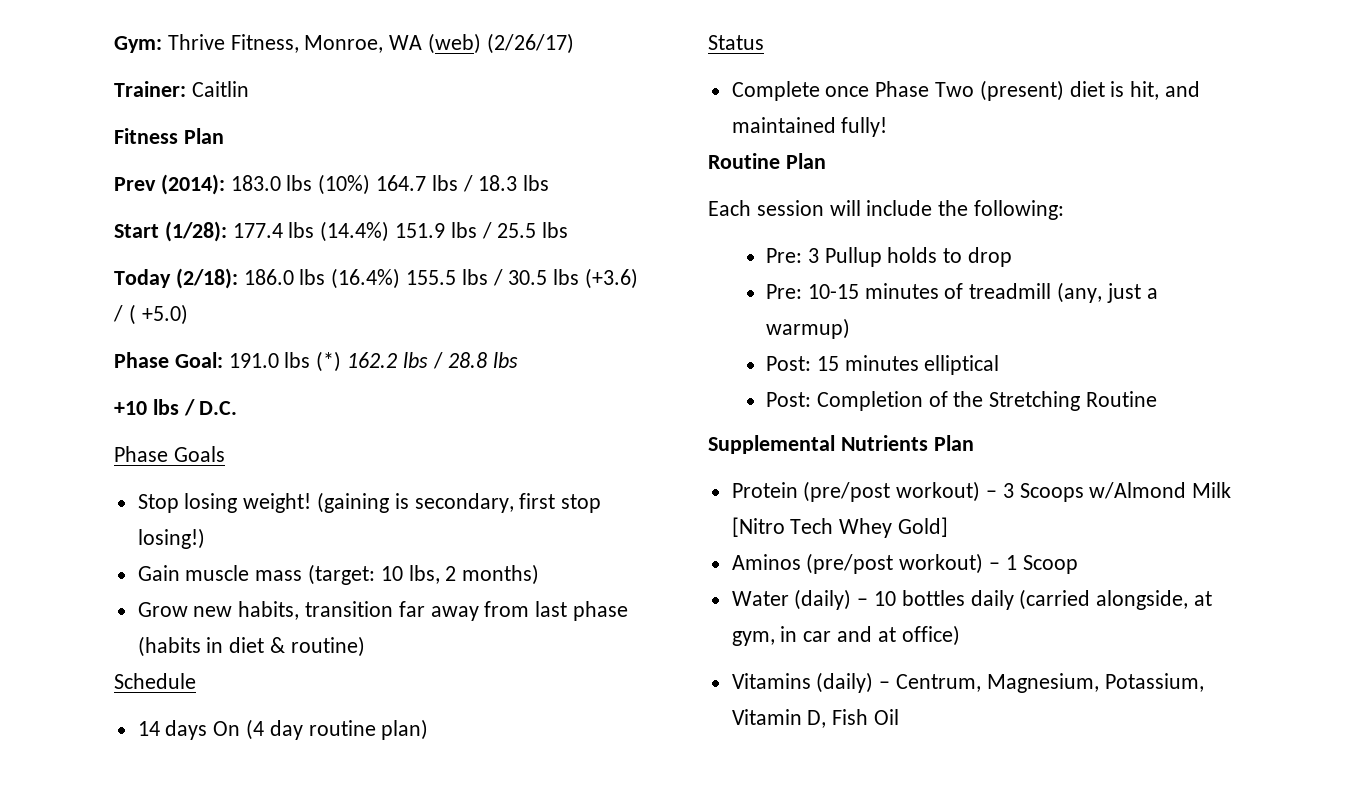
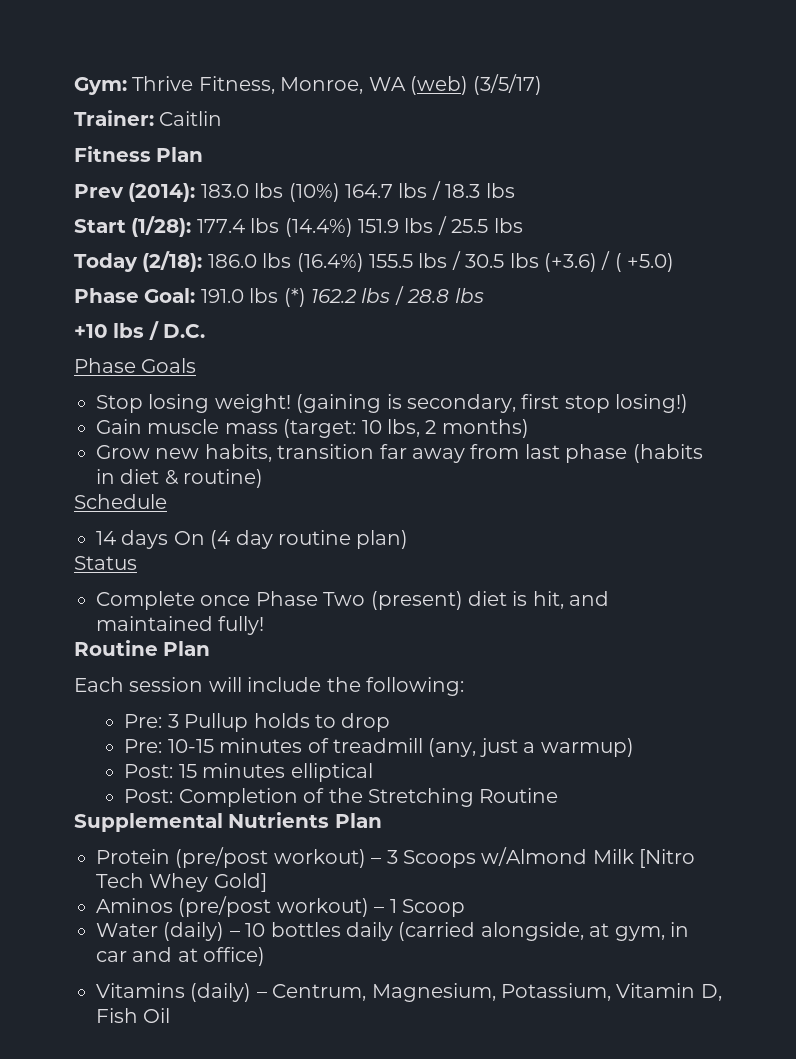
[486,33,574,54] (2/26/17) -> [473,74,543,95] (3/5/17)

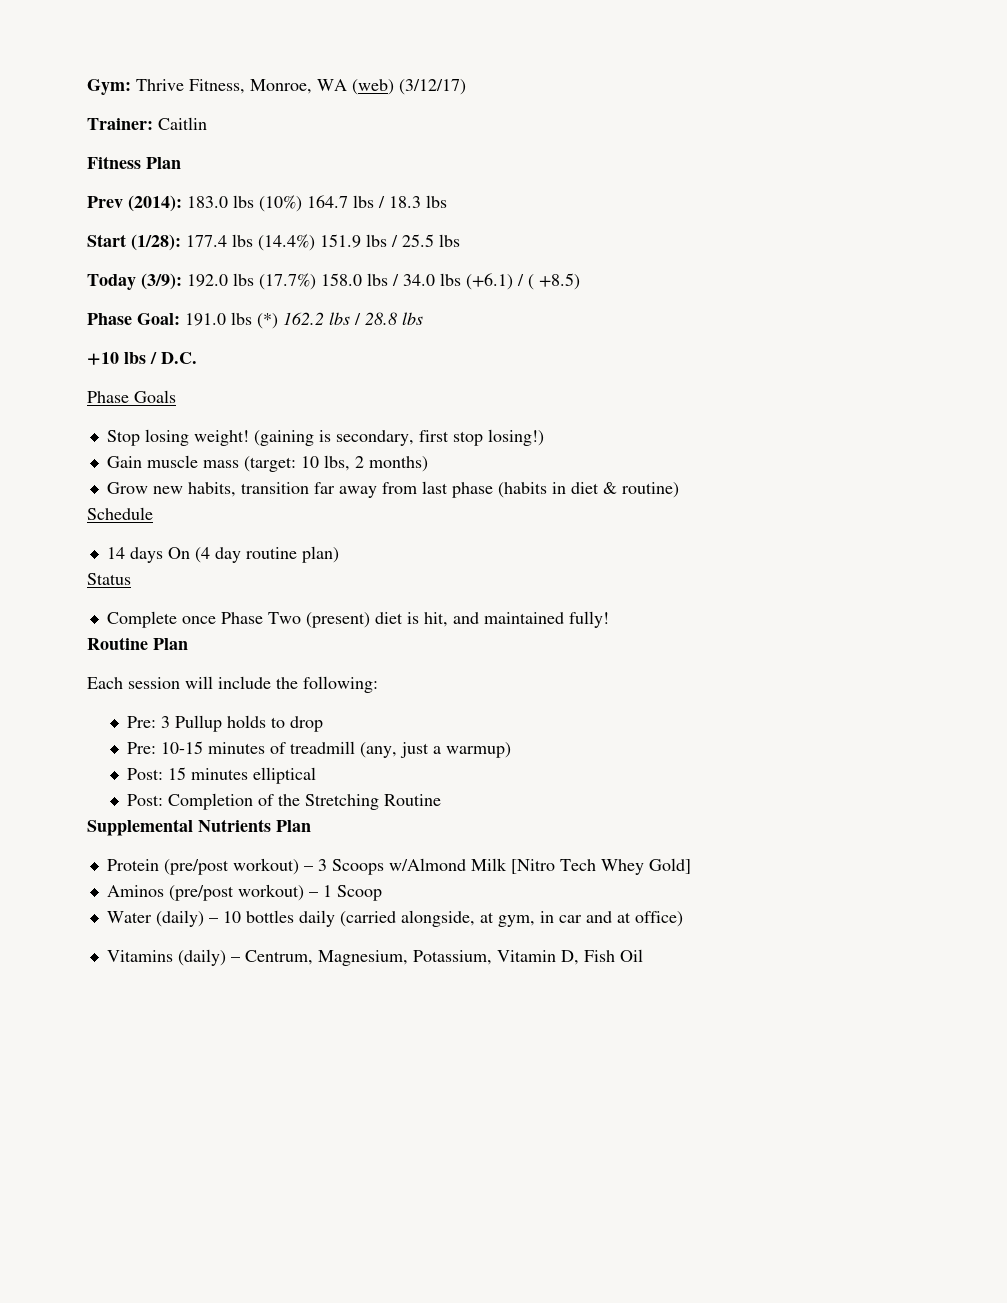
[473,74,543,95] (3/5/17) -> [399,79,466,95] (3/12/17)
[142,251,597,272] (2/18): 186.0 lbs (16.4%) 155.5 lbs / 30.5 lbs (+3.6) -> [141,273,513,290] (3/9): 192.0 lbs (17.7%) 158.0 lbs / 34.0 lbs (+6.1)
[627,253,675,272] +5.0) -> [539,273,580,290] +8.5)

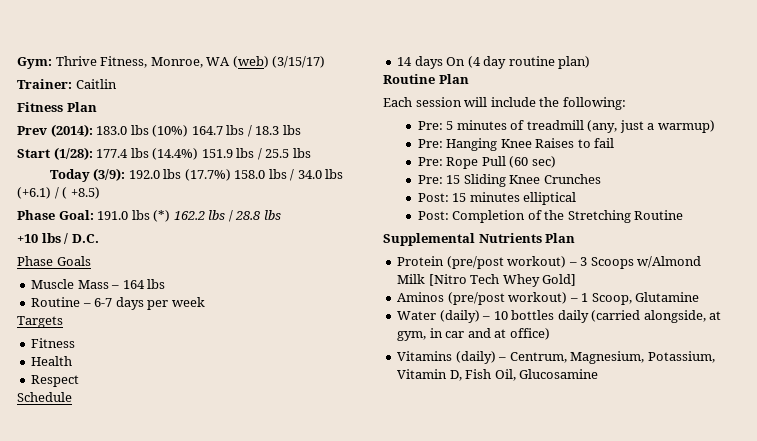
[399,79,466,95] (3/12/17) -> [272,56,326,68] (3/15/17)
[106,429,544,446] [106,455,428,472] [106,481,679,498] Stop losing weight! (gaining is secondary, first stop losing!) // Gain muscle mass (target: 10 lbs, 2 months) // Grow new habits, transition far away from last phase (habits in diet & routine) -> [31,279,166,289] [31,297,205,310] [17,316,63,328] [31,338,76,348] [31,356,73,366] [31,375,80,387] Muscle Mass – 164 lbs // Routine – 6-7 days per week // Targets // Fitness // Health // Respect
[87,573,131,585] [106,611,609,628] // Status // Complete once Phase Two (present) diet is hit, and maintained fully! -> (591, 62) none
[161,715,324,732] [127,741,204,754] 3 Pullup holds to drop // Pre: 10-15 -> [446,121,454,130] 5
(512, 750) none -> [417,138,615,151] [417,156,556,169] [417,174,601,187] // Pre: Hanging Knee Raises to fail // Pre: Rope Pull (60 sec) // Pre: 15 Sliding Knee Crunches
[336,885,382,901] Scoop -> [591,292,700,305] Scoop, Glutamine
[619,949,643,962] Oil -> [494,369,599,381] Oil, Glucosamine

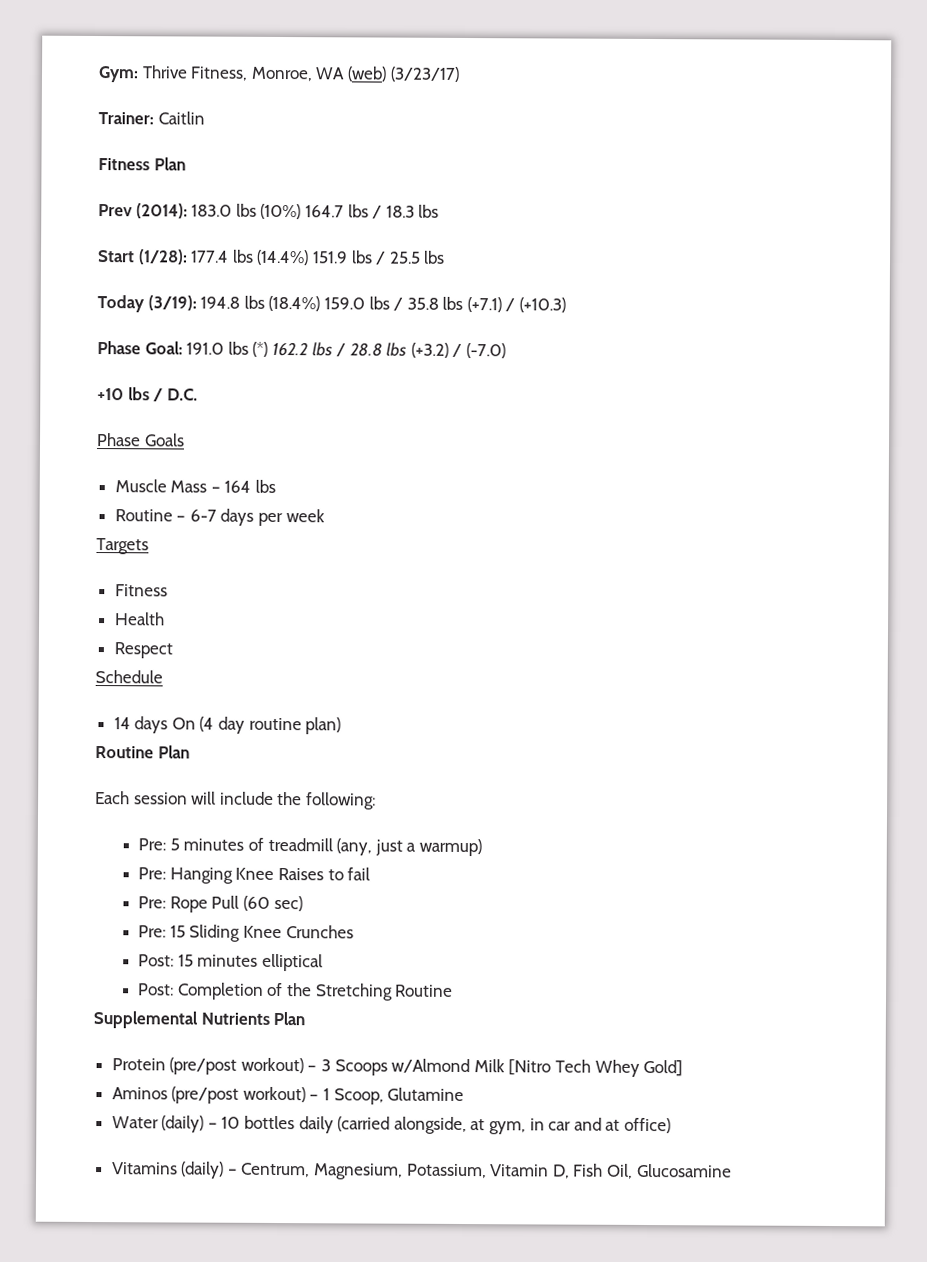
[272,56,326,68] (3/15/17) -> [389,66,460,82] (3/23/17)
[93,168,344,181] [17,187,100,199] (3/9): 192.0 lbs (17.7%) 158.0 lbs / 34.0 lbs (+6.1) / ( +8.5) -> [147,295,567,313] (3/19): 194.8 lbs (18.4%) 159.0 lbs / 35.8 lbs (+7.1) / (+10.3)
(281, 215) none -> [410,342,507,359] (+3.2) / (-7.0)

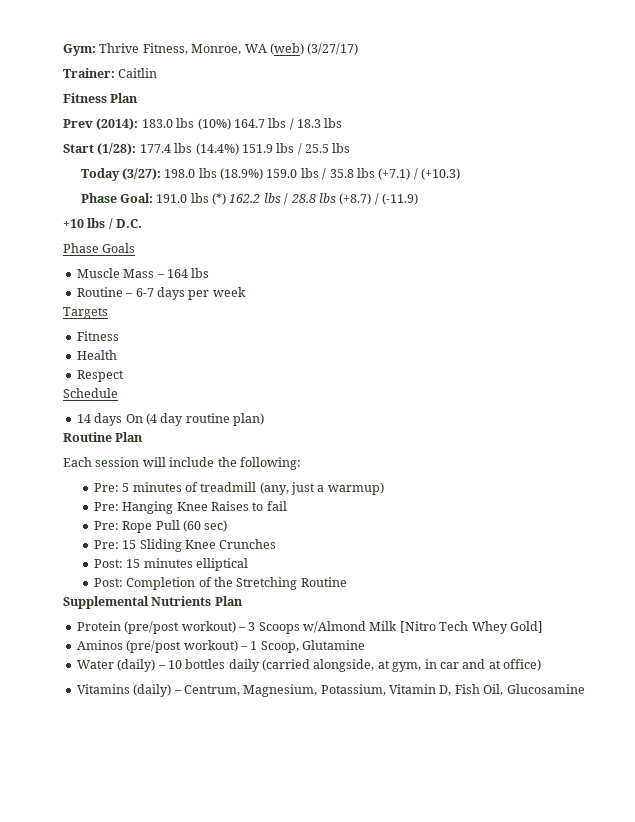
[389,66,460,82] (3/23/17) -> [307,43,359,55] (3/27/17)
[147,295,321,312] (3/19): 194.8 lbs (18.4%) -> [121,168,264,180] (3/27): 198.0 lbs (18.9%)
[410,342,507,359] (+3.2) / (-7.0) -> [339,193,419,205] (+8.7) / (-11.9)

